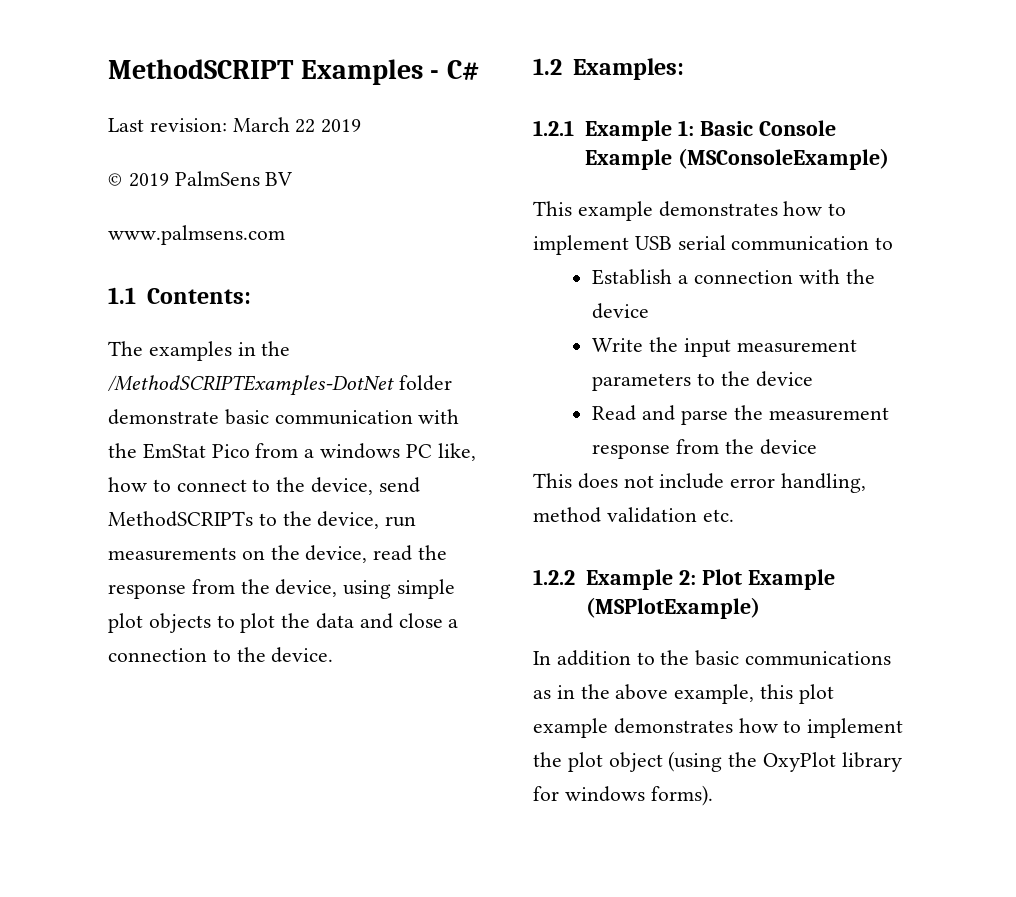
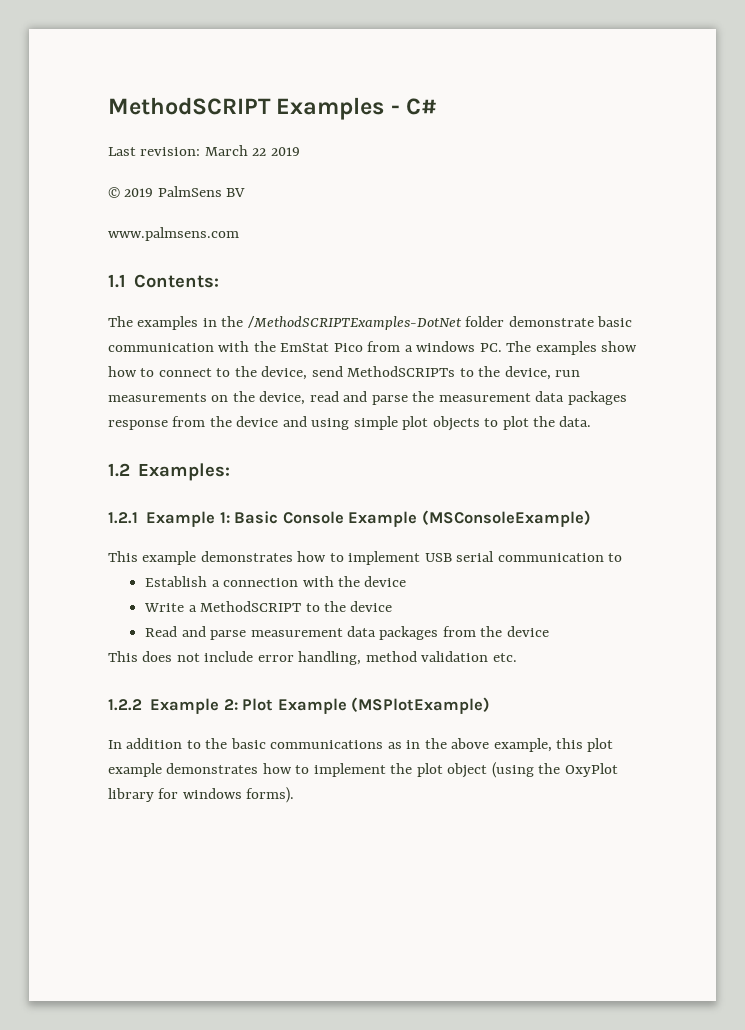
[405,443,476,461] PC like, -> [479,341,638,355] PC. The examples show
[418,545,448,560] [108,579,338,599] the response from the device, -> [343,391,627,405] [108,416,307,430] and parse the measurement data packages response from the device and
[316,613,459,629] [108,647,334,663] data and close a connection to the device. -> [559,416,592,427] data.
[649,337,857,357] [592,373,692,391] the input measurement parameters -> [188,601,302,612] a MethodSCRIPT
[733,405,889,421] [592,444,671,459] the measurement response -> [250,626,439,640] measurement data packages

